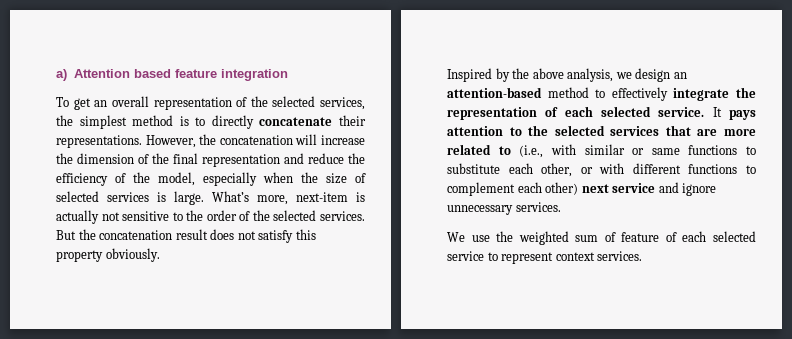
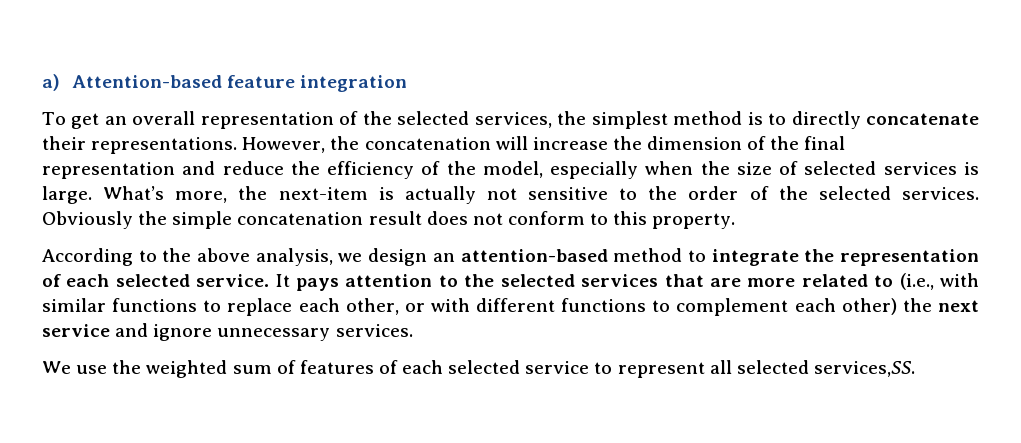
[73,69,171,78] Attention based -> [72,75,223,88] Attention-based
(288, 200) none -> [238,186,268,200] the
[56,229,96,240] But the -> [42,211,233,229] Obviously the simple
[258,229,316,243] [56,248,160,262] [447,68,510,82] satisfy this property obviously. // Inspired by -> [507,211,736,229] [42,248,157,266] conform to this property. // According to
[611,87,668,101] effectively -> (706, 256) none
[632,145,756,155] [447,163,500,174] or same functions to substitute -> [112,298,293,316] functions to replace
(579, 188) none -> [902,298,932,312] the
[621,232,660,242] feature -> [299,360,374,374] features
[555,251,643,261] context services. -> [709,360,915,377] all selected services,SS.

